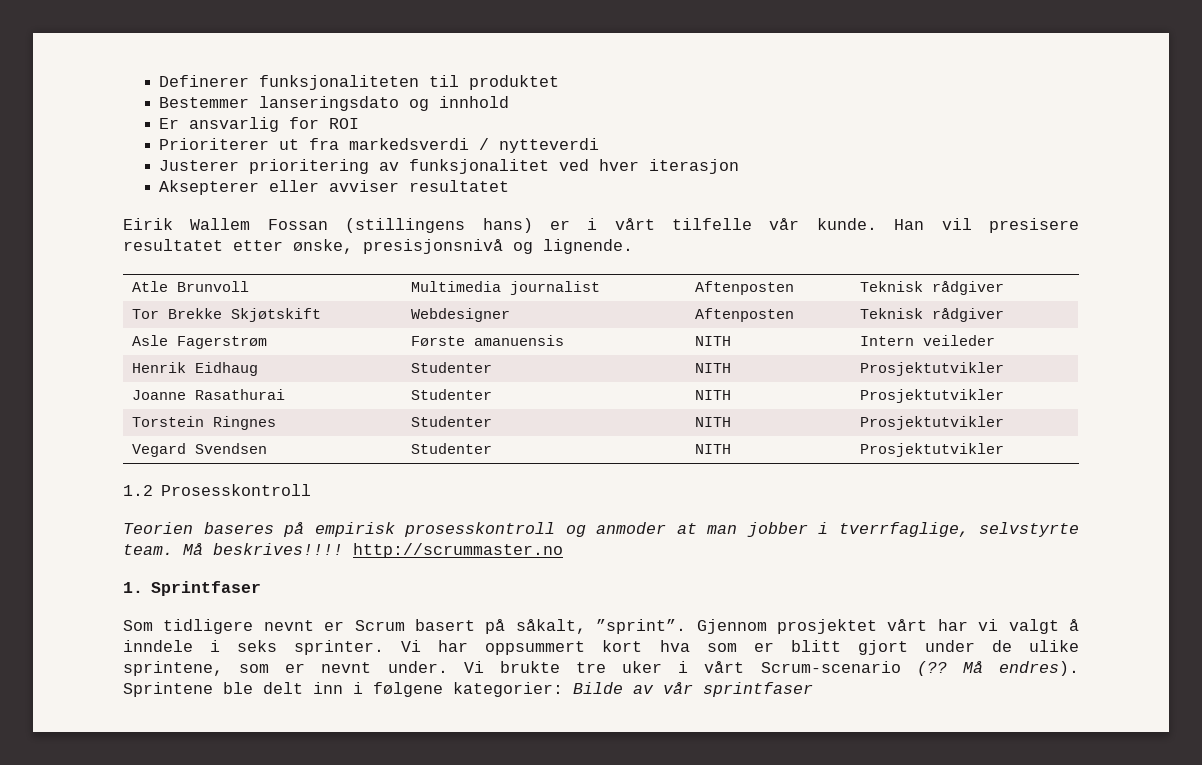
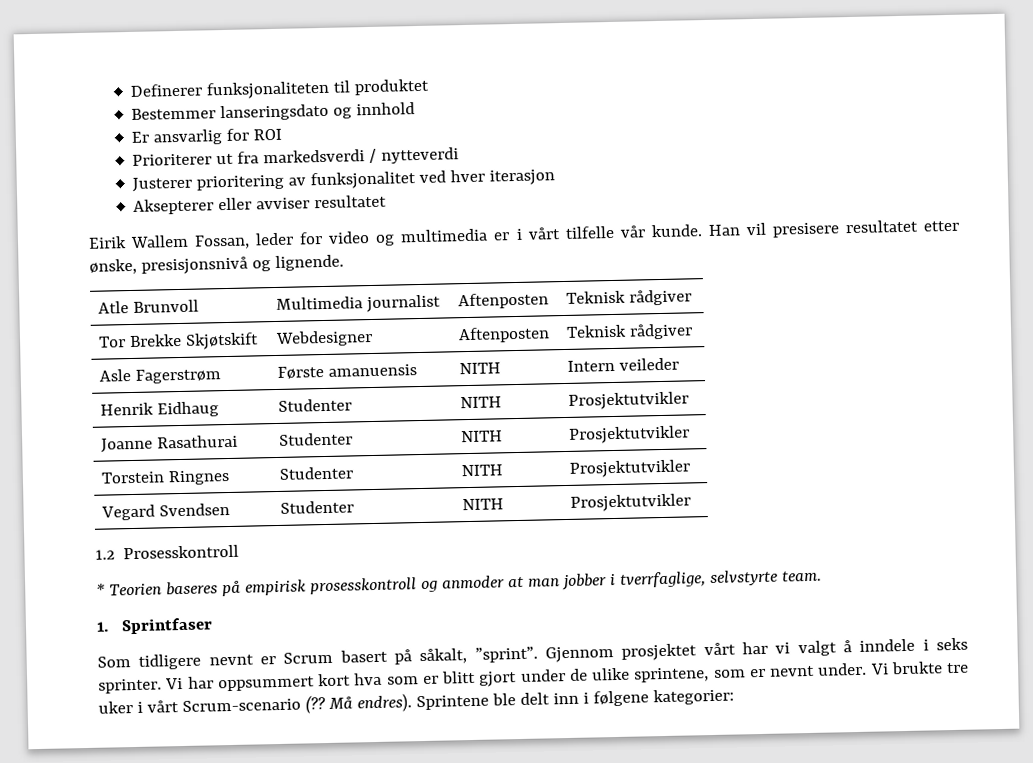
[267,218,533,233] Fossan (stillingens hans) -> [194,228,489,250] Fossan, leder for video og multimedia
(312, 490) none -> [96,583,105,596] *
[183,543,563,558] Må beskrives!!!! http://scrummaster.no -> (822, 576) none
[573,682,813,697] Bilde av vår sprintfaser -> (734, 697) none

